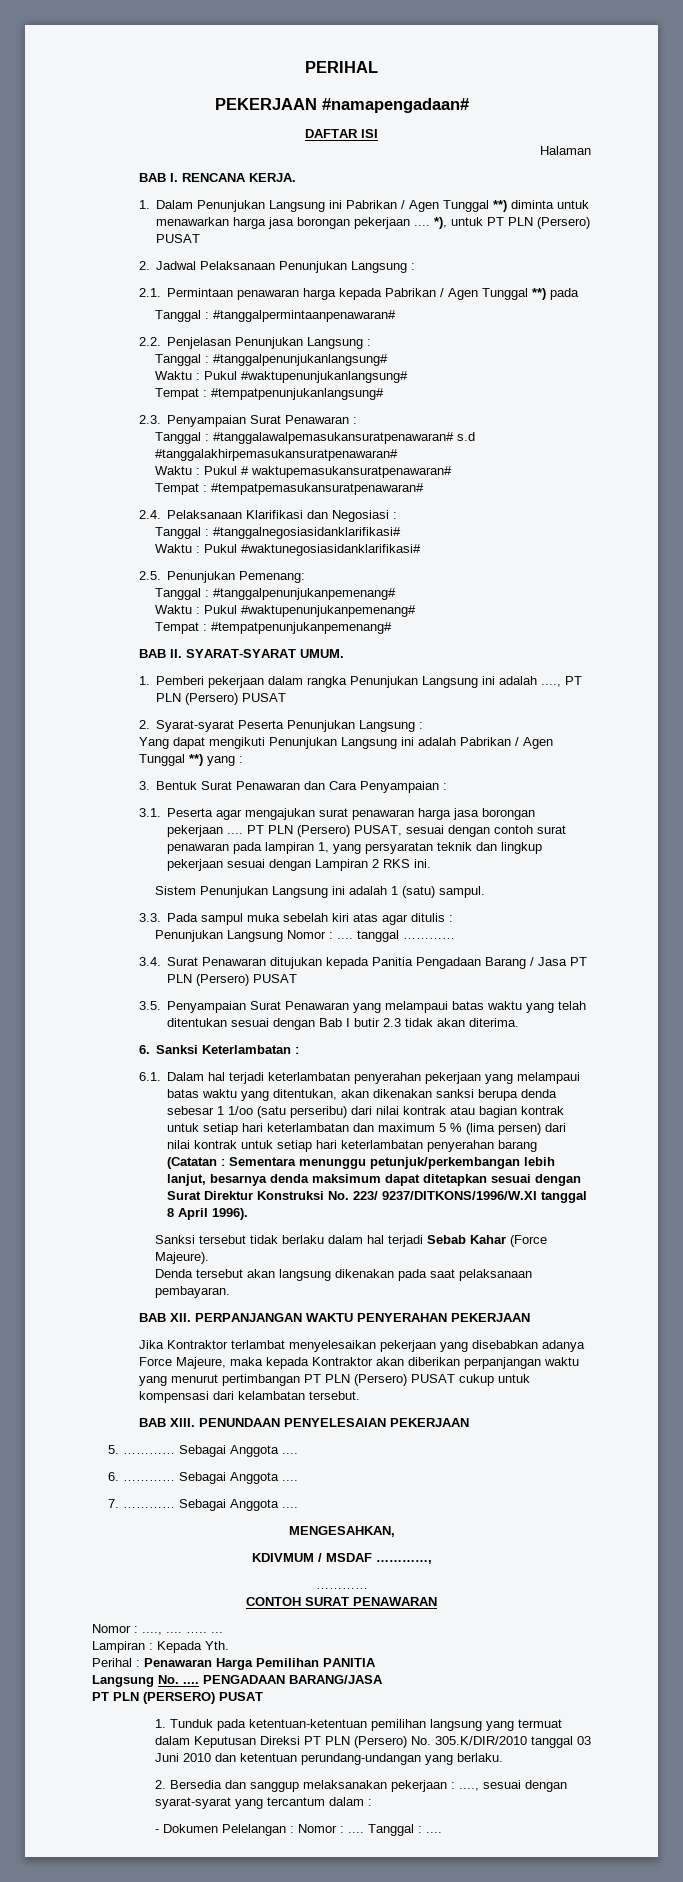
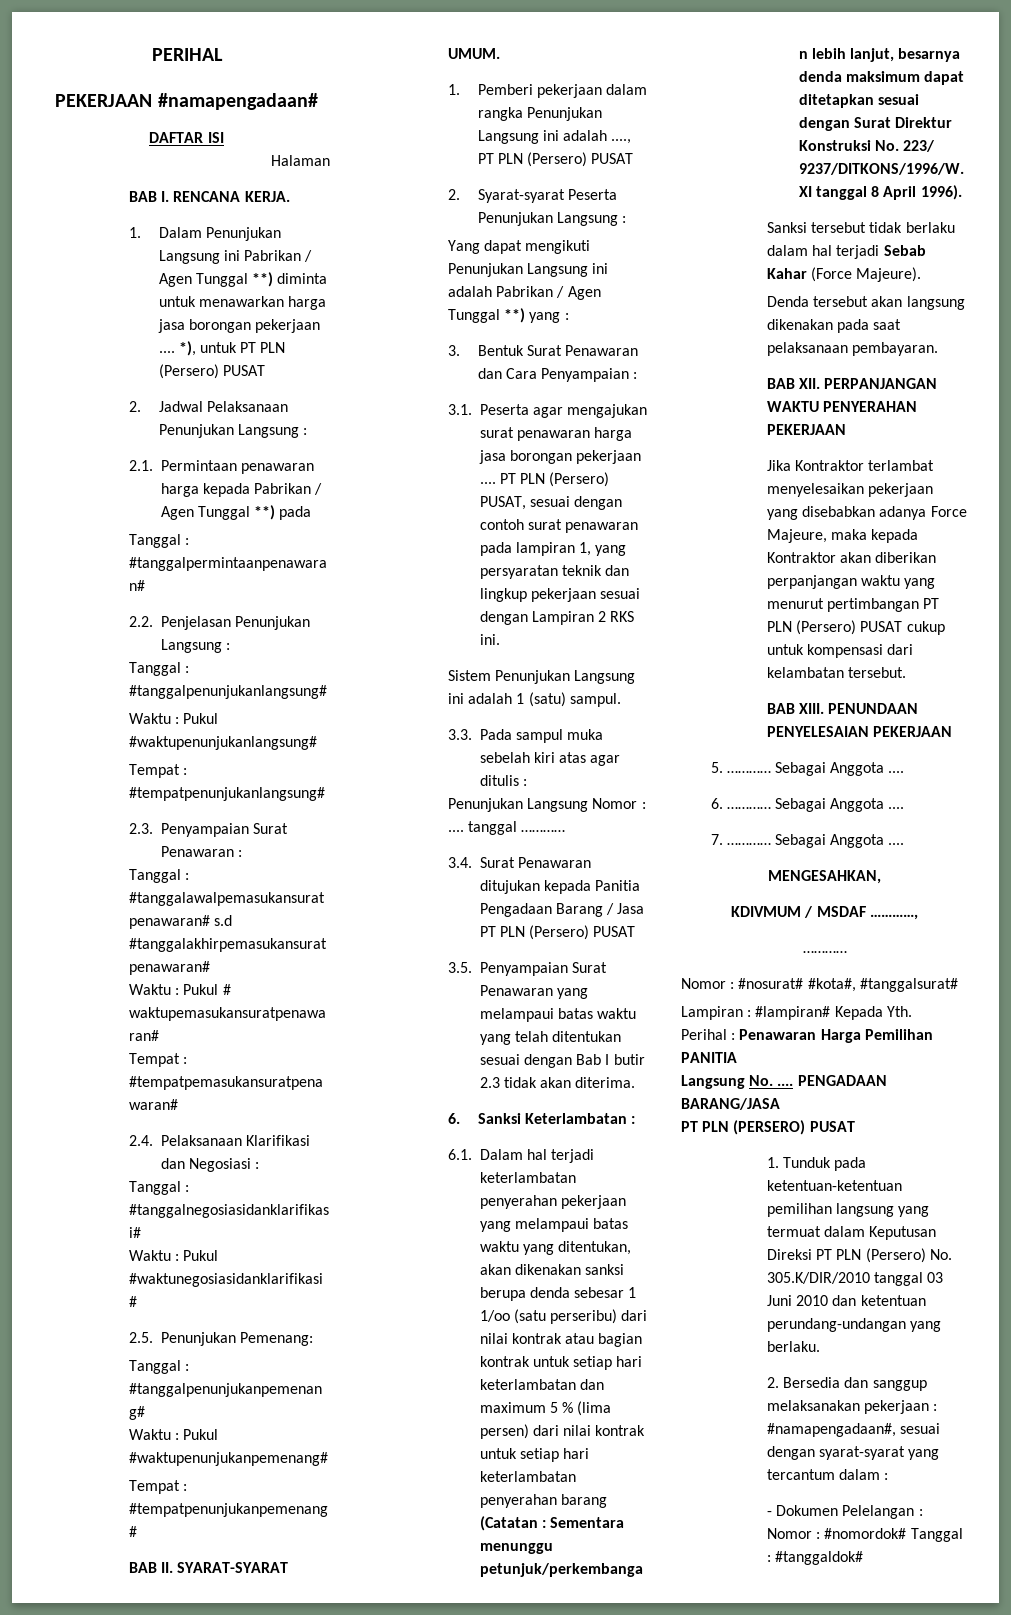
[246,1597,437,1606] [92,1624,223,1635] // CONTOH SURAT PENAWARAN // Nomor : ...., .... ….. ... -> [681,978,958,992] // Nomor : #nosurat# #kota#, #tanggalsurat#
(153, 1646) none -> [755,1006,831,1020] #lampiran#
[458,1788,479,1791] ...., -> [767,1423,897,1437] #namapengadaan#,
[347,1824,442,1836] .... Tanggal : .... -> [824,1528,963,1542] [767,1551,864,1565] #nomordok# Tanggal : #tanggaldok#

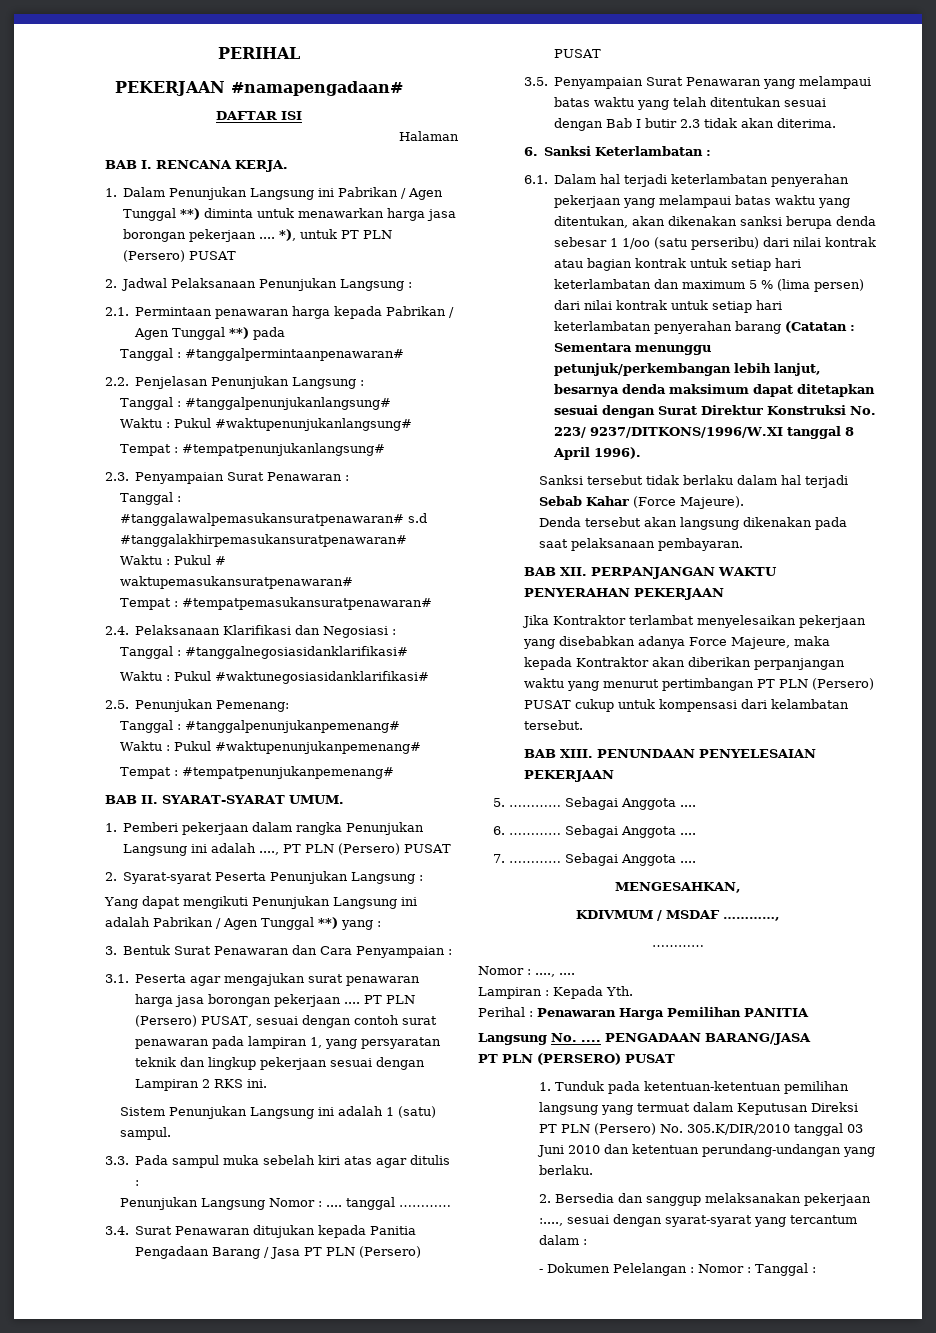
[738,978,958,992] #nosurat# #kota#, #tanggalsurat# -> [535,973,575,977] ...., ....
[755,1006,831,1020] #lampiran# -> (549, 993) none
[933,1404,938,1411] [767,1423,897,1437] : #namapengadaan#, -> [539,1218,564,1226] :....,
[824,1528,963,1542] [767,1551,864,1565] #nomordok# Tanggal : #tanggaldok# -> [755,1263,817,1276] Tanggal :

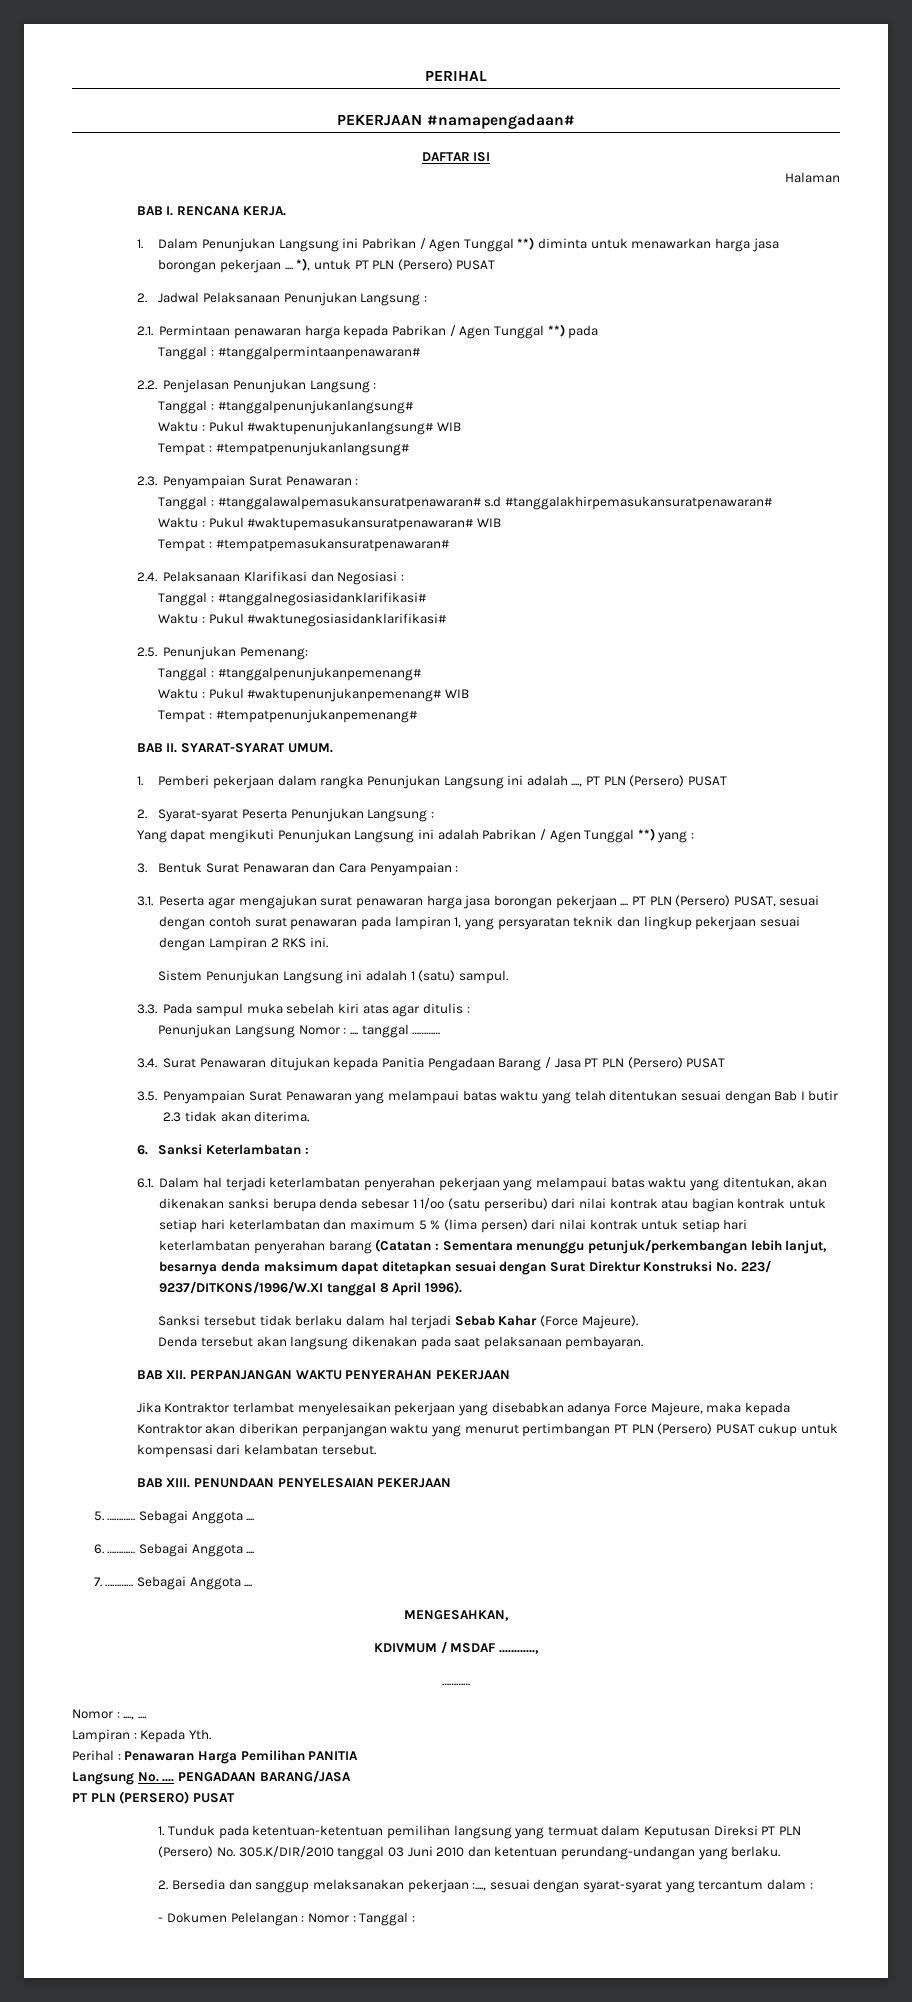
(413, 424) none -> [436,422,461,431] WIB
[215,556,227,565] [120,576,354,589] # waktupemasukansuratpenawaran# -> [247,517,501,531] #waktupemasukansuratpenawaran# WIB
(422, 747) none -> [444,689,469,698] WIB

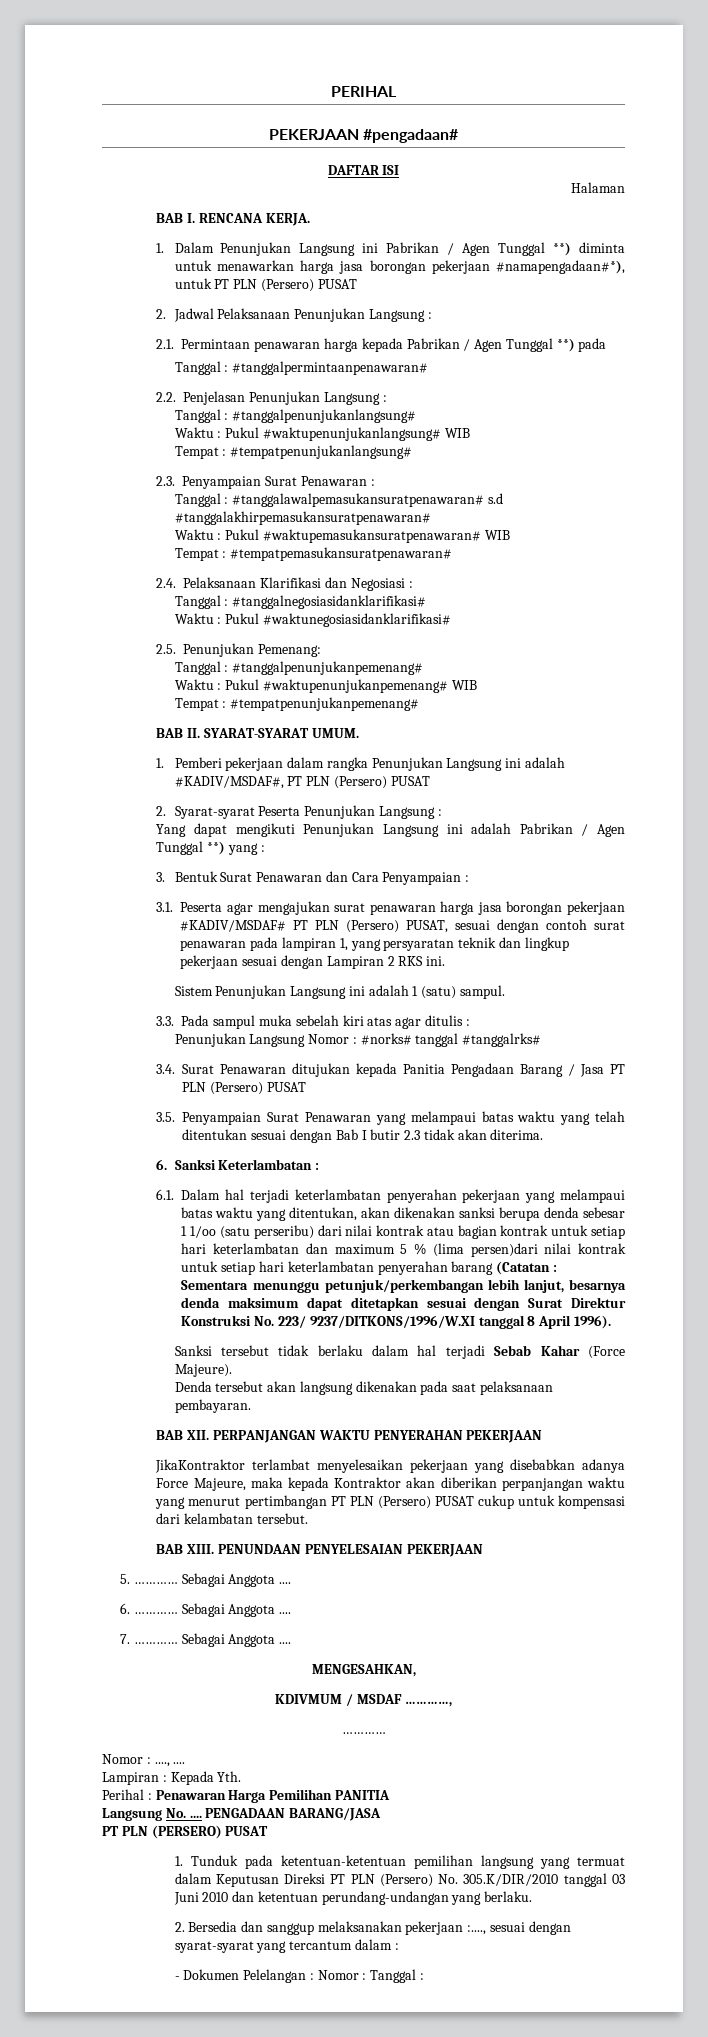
[426,114,575,129] #namapengadaan# -> [363,129,460,143] #pengadaan#
[284,258,311,271] .... *), -> [496,260,625,274] #namapengadaan#*),
[571,783,583,787] ...., -> [174,776,284,789] #KADIV/MSDAF#,
[620,903,629,906] .... -> [180,920,287,932] #KADIV/MSDAF#
[349,1024,441,1038] .... tanggal ………… -> [360,1033,542,1047] #norks# tanggal #tanggalrks#
[480,1219,556,1233] persen) dari -> [470,1243,538,1257] persen)dari
[136,1402,230,1413] Jika Kontraktor -> [155,1459,246,1473] JikaKontraktor

